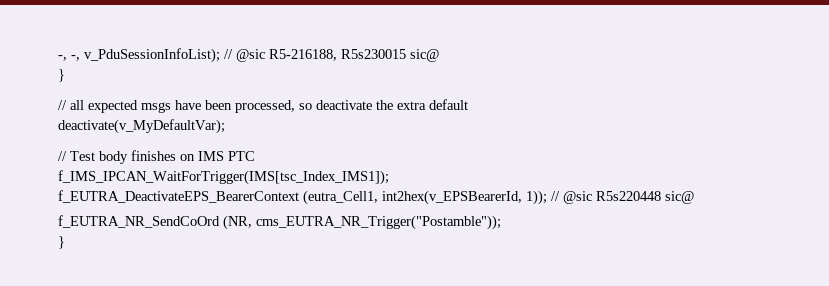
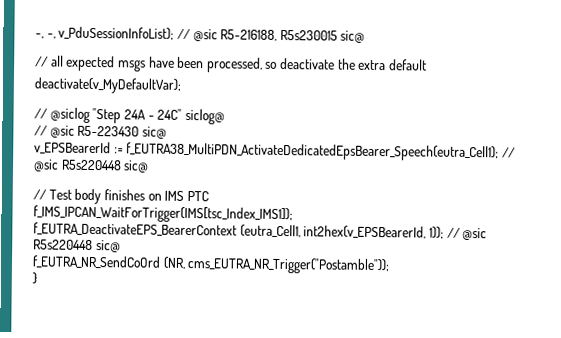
[58,69,65,82] // } -> (366, 36) none
(225, 126) none -> [34,107,225,125] [34,125,167,139] [34,141,516,162] [33,159,150,173] // // @siclog "Step 24A - 24C" siclog@ // // @sic R5-223430 sic@ // v_EPSBearerId := f_EUTRA38_MultiPDN_ActivateDedicatedEpsBearer_Speech(eutra_Cell1); // @sic R5s220448 sic@

